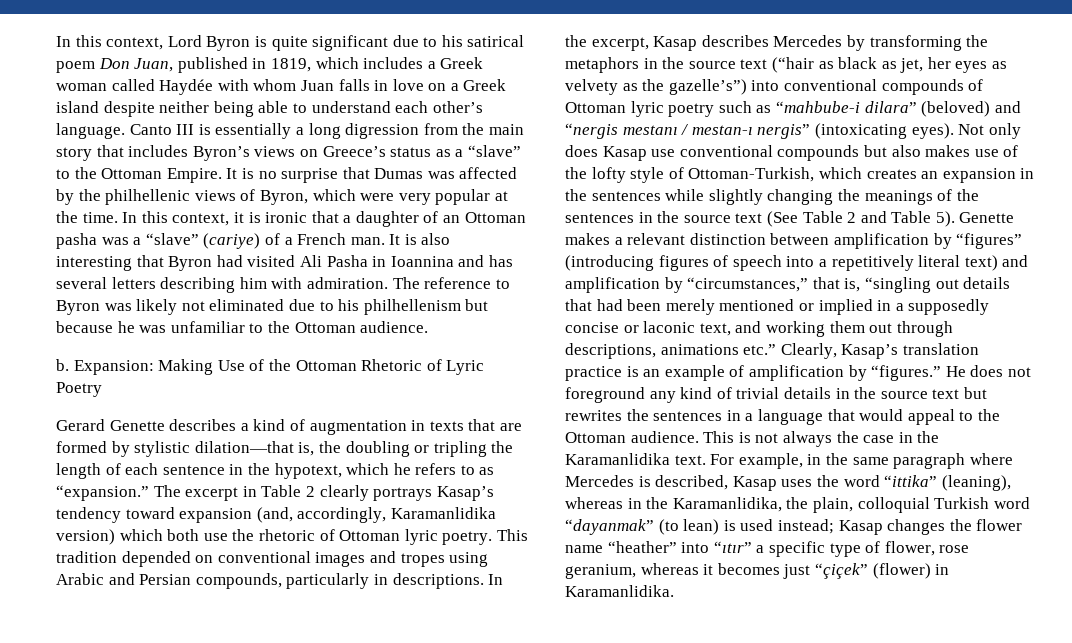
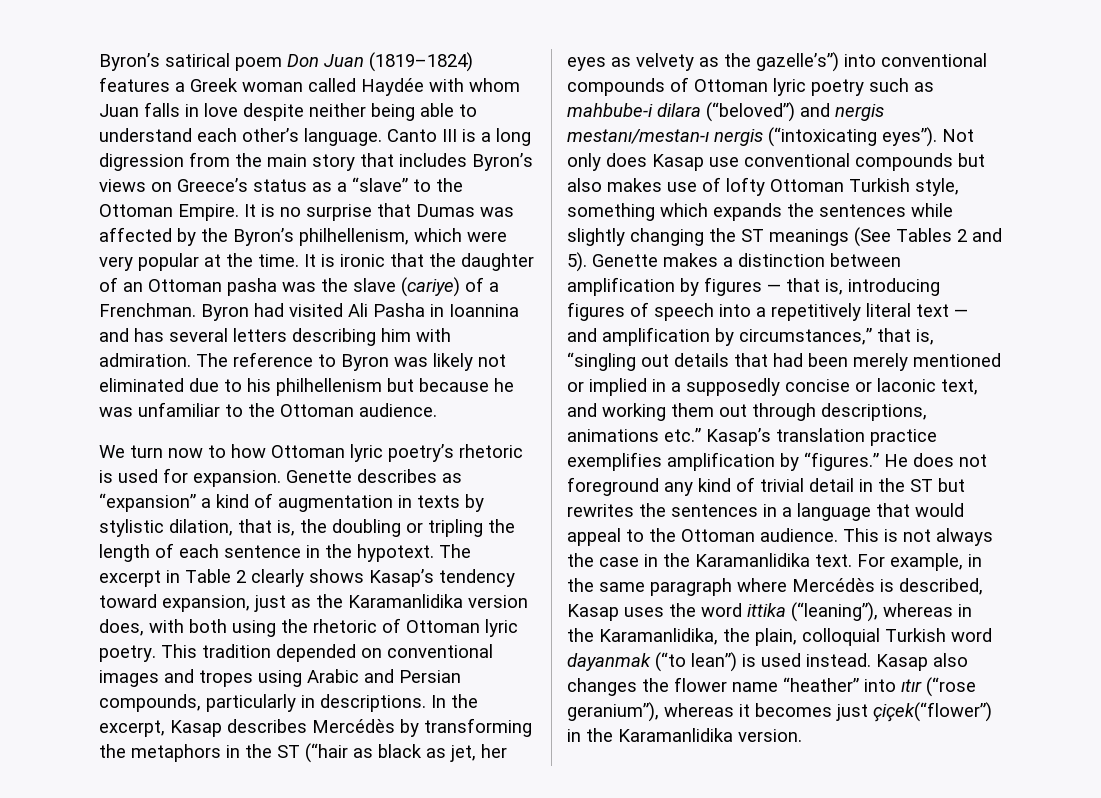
[56,35,525,51] [56,57,424,73] In this context, Lord Byron is quite significant due to his satirical poem Don Juan, published in 1819, which includes -> [99,52,473,72] [99,77,170,92] Byron’s satirical poem Don Juan (1819–1824) features
[428,79,507,91] [56,101,99,113] on a Greek island -> (238, 110) none
[215,123,292,139] essentially -> (476, 135) none
[105,189,308,205] philhellenic views of Byron, -> [233,228,409,246] Byron’s philhellenism,
[122,211,244,226] In this context, it -> [304,254,316,267] It
[343,215,352,223] a -> [429,253,456,267] the
[133,233,199,245] a “slave” -> [321,278,396,292] the slave
[297,233,451,245] [56,255,164,271] French man. It is also interesting that -> [99,303,196,317] Frenchman.
[56,359,485,375] [56,382,102,397] [56,419,237,431] b. Expansion: Making Use of the Ottoman Rhetoric of Lyric Poetry // Gerard Genette describes -> [99,444,523,462] [99,468,462,487] [99,493,196,512] We turn now to how Ottoman lyric poetry’s rhetoric is used for expansion. Genette describes as “expansion”
[468,419,522,431] [56,441,294,457] that are formed by stylistic dilation—that -> [465,494,484,512] [99,519,272,537] by stylistic dilation, that
[274,463,495,479] [56,485,149,501] hypotext, which he refers to as “expansion.” -> [357,544,434,562] hypotext.
[373,487,433,501] portrays -> [309,569,364,583] shows
[179,507,496,523] [56,529,228,545] expansion (and, accordingly, Karamanlidika version) which both use -> [162,594,528,612] [99,619,276,637] expansion, just as the Karamanlidika version does, with both using
[773,35,843,47] Mercedes -> [312,719,395,733] Mercédès
[688,59,768,69] source text -> [277,745,300,758] ST
[775,101,1021,117] [565,123,954,139] “mahbube-i dilara” (beloved) and “nergis mestanı / mestan-ı nergis” (intoxicating eyes). -> [567,102,884,122] [567,127,937,147] mahbube-i dilara (“beloved”) and nergis mestanı/mestan-ı nergis (“intoxicating eyes”).
[565,167,1035,183] the lofty style of Ottoman-Turkish, which creates an expansion in -> [726,177,959,196] [567,203,782,221] lofty Ottoman Turkish style, something which expands
[864,189,979,205] [565,211,843,227] meanings of the sentences in the source text (See Table -> [741,227,952,247] ST meanings (See Tables
[891,211,932,223] Table -> (1002, 235) none
[627,233,686,245] relevant -> (733, 262) none
[956,233,1023,249] [565,255,654,271] “figures” (introducing -> [704,277,940,296] figures — that is, introducing
[964,255,998,271] text) -> [916,304,968,317] text —
[687,277,809,292] “circumstances,” -> [739,328,872,345] circumstances,”
[780,343,837,359] Clearly, -> (701, 435) none
[626,365,745,381] is an example of -> [567,452,662,471] exemplifies
[783,387,960,399] details in the source text -> [809,478,933,492] detail in the ST
[565,475,634,487] Mercedes -> [792,578,875,592] Mercédès
[884,475,1011,491] “ittika” (leaning), -> [747,602,878,622] ittika (“leaning”),
[565,519,883,535] “dayanmak” (to lean) is used instead; Kasap -> [567,652,968,672] dayanmak (“to lean”) is used instead. Kasap also
[713,541,970,557] [565,563,950,579] [565,585,674,597] “ıtır” a specific type of flower, rose geranium, whereas it becomes just “çiçek” (flower) in Karamanlidika. -> [901,677,976,697] [567,702,992,722] [567,728,802,742] ıtır (“rose geranium”), whereas it becomes just çiçek(“flower”) in the Karamanlidika version.

